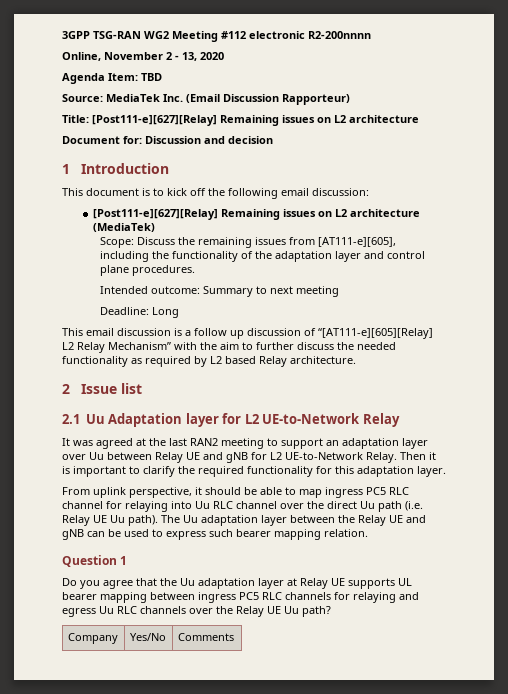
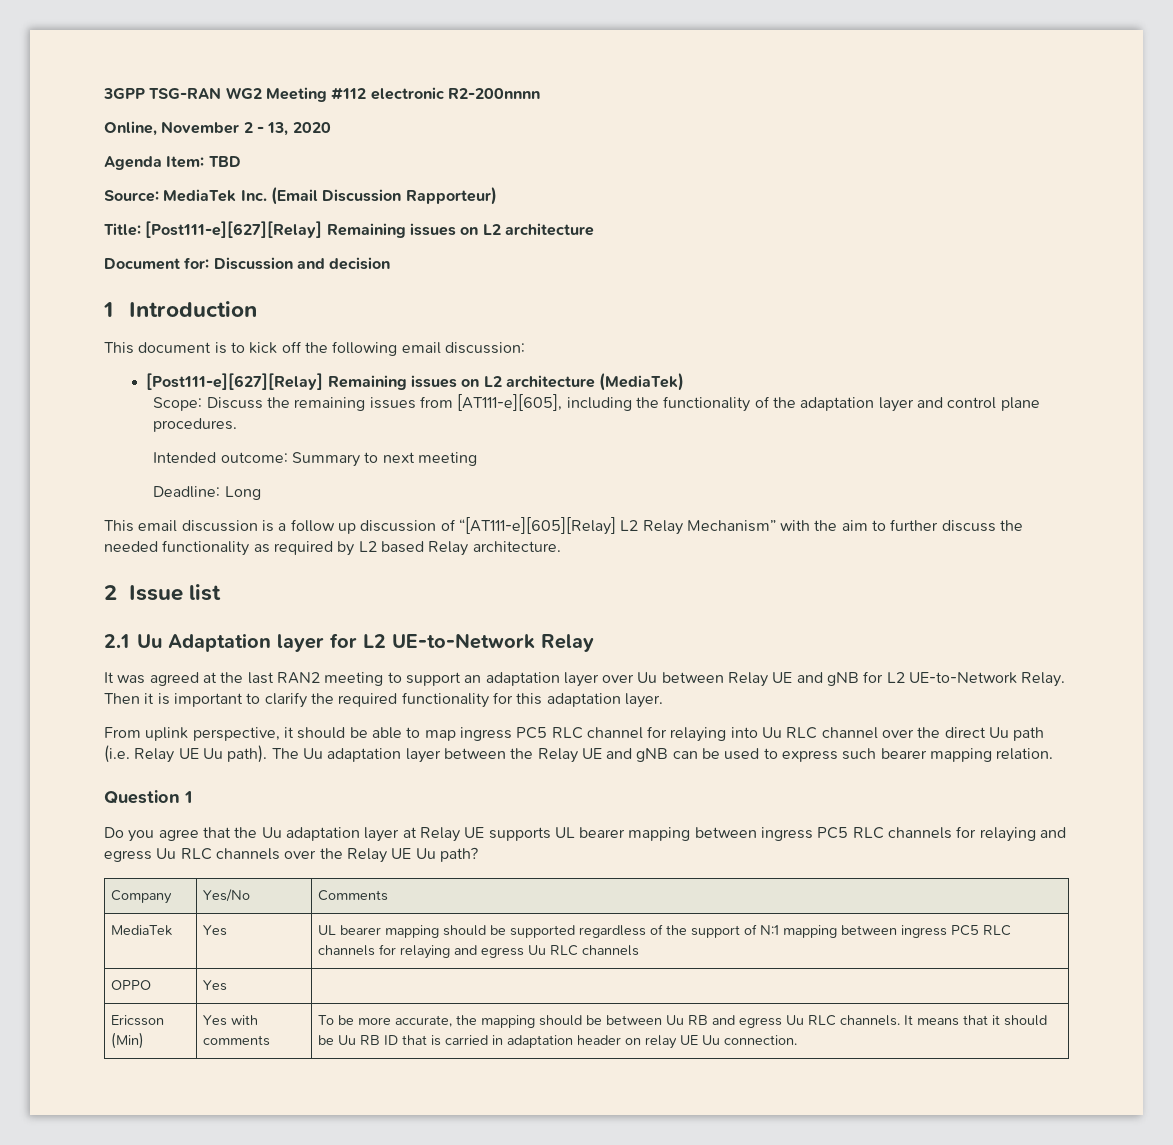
(234, 637) none -> [111,925,173,936] [203,925,228,936] [318,924,1012,938] [318,944,640,959] [111,980,152,990] [203,980,228,991] [111,1015,165,1026] [111,1032,145,1049] [203,1015,259,1026] [203,1035,271,1046] [318,1015,1048,1028] [318,1035,798,1049] // MediaTek | Yes | UL bearer mapping should be supported regardless of the support of N:1 mapping between ingress PC5 RLC channels for relaying and egress Uu RLC channels // OPPO | Yes | // Ericsson (Min) | Yes with comments | To be more accurate, the mapping should be between Uu RB and egress Uu RLC channels. It means that it should be Uu RB ID that is carried in adaptation header on relay UE Uu connection.

